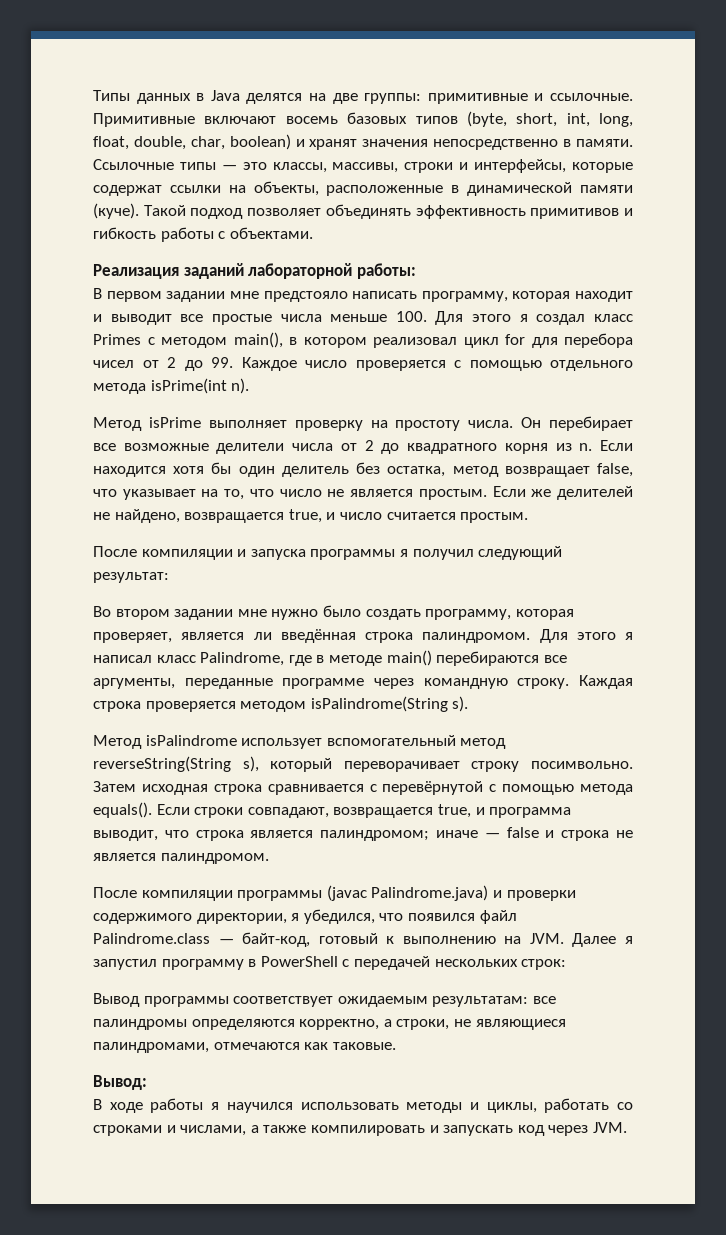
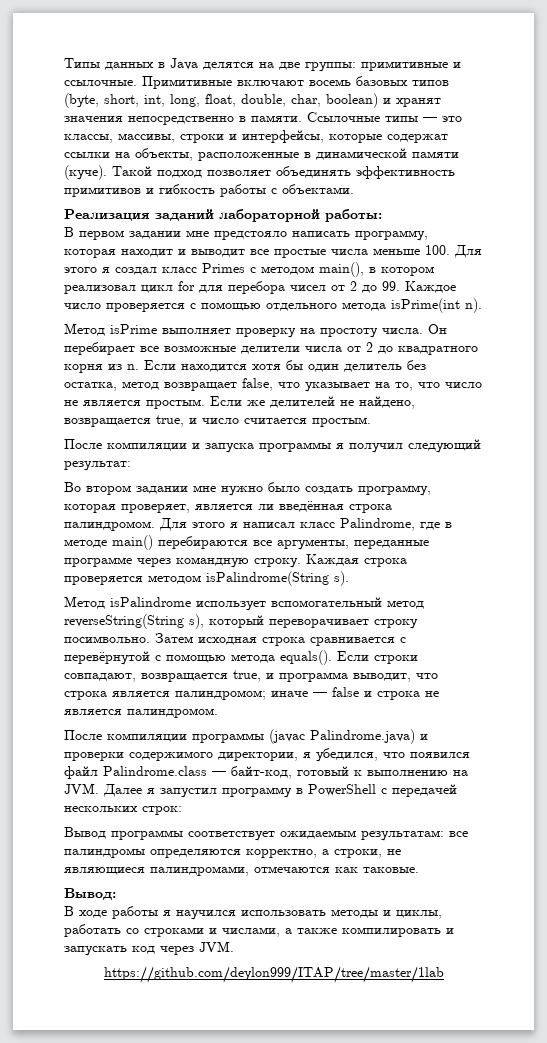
(627, 1127) none -> [103,966,444,983] // https://github.com/deylon999/ITAP/tree/master/1lab

